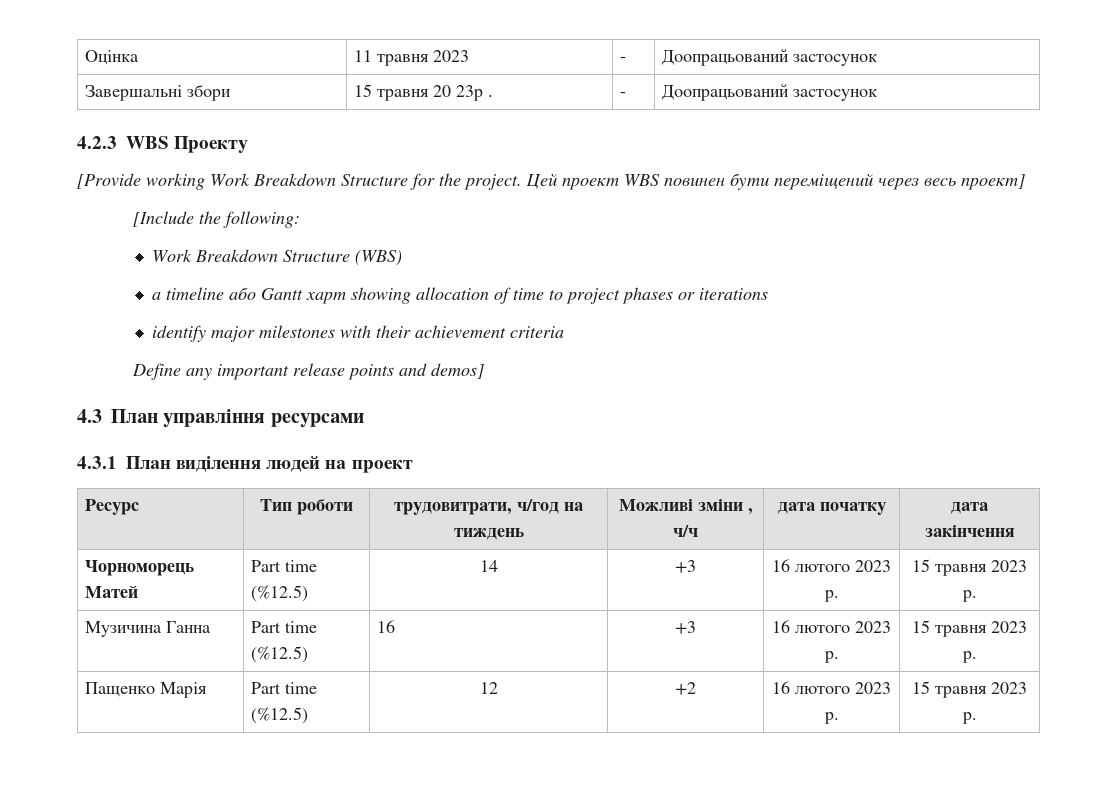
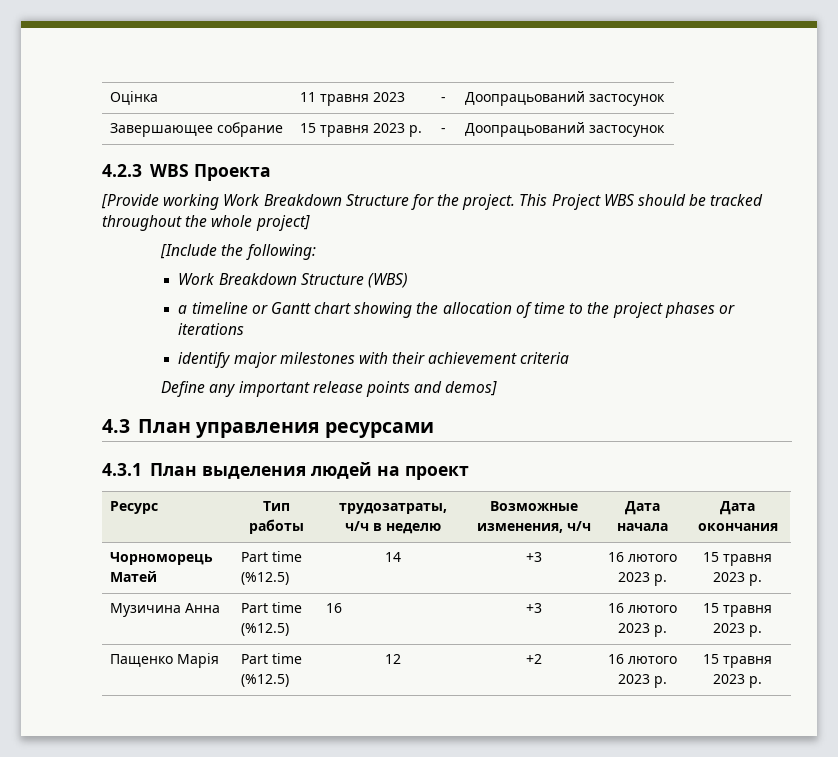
[85,84,232,101] [354,84,494,101] Завершальні збори | 15 травня 20 23р . -> [109,122,283,137] [299,123,422,137] Завершающее собрание | 15 травня 2023 р.
[174,136,249,153] Проекту -> [193,164,271,181] Проекта
[526,173,1025,190] Цей проект WBS повинен бути переміщений через весь проект] -> [519,194,764,210] [102,215,310,231] This Project WBS should be tracked throughout the whole project]
[229,287,412,304] або Gantt харт showing -> [251,302,439,318] or Gantt chart showing the
(564, 294) none -> [587,302,610,314] the
[163,409,266,428] управління -> [196,422,321,438] управления
[176,456,262,472] виділення -> [201,466,306,479] выделения
[297,499,353,515] [394,499,584,515] [453,528,524,540] [618,499,753,515] [673,525,698,537] [777,502,887,515] [951,502,989,514] [925,525,1015,537] роботи | трудовитрати, ч/год на тиждень | Можливі зміни , ч/ч | дата початку | дата закінчення -> [248,519,304,534] [339,503,447,514] [345,521,441,534] [489,501,578,511] [476,521,591,533] [624,501,660,515] [616,523,668,531] [720,501,755,515] [697,523,778,531] работы | трудозатраты, ч/ч в неделю | Возможные изменения, ч/ч | Дата начала | Дата окончания
[166,621,212,633] Ганна -> [184,603,220,613] Анна

